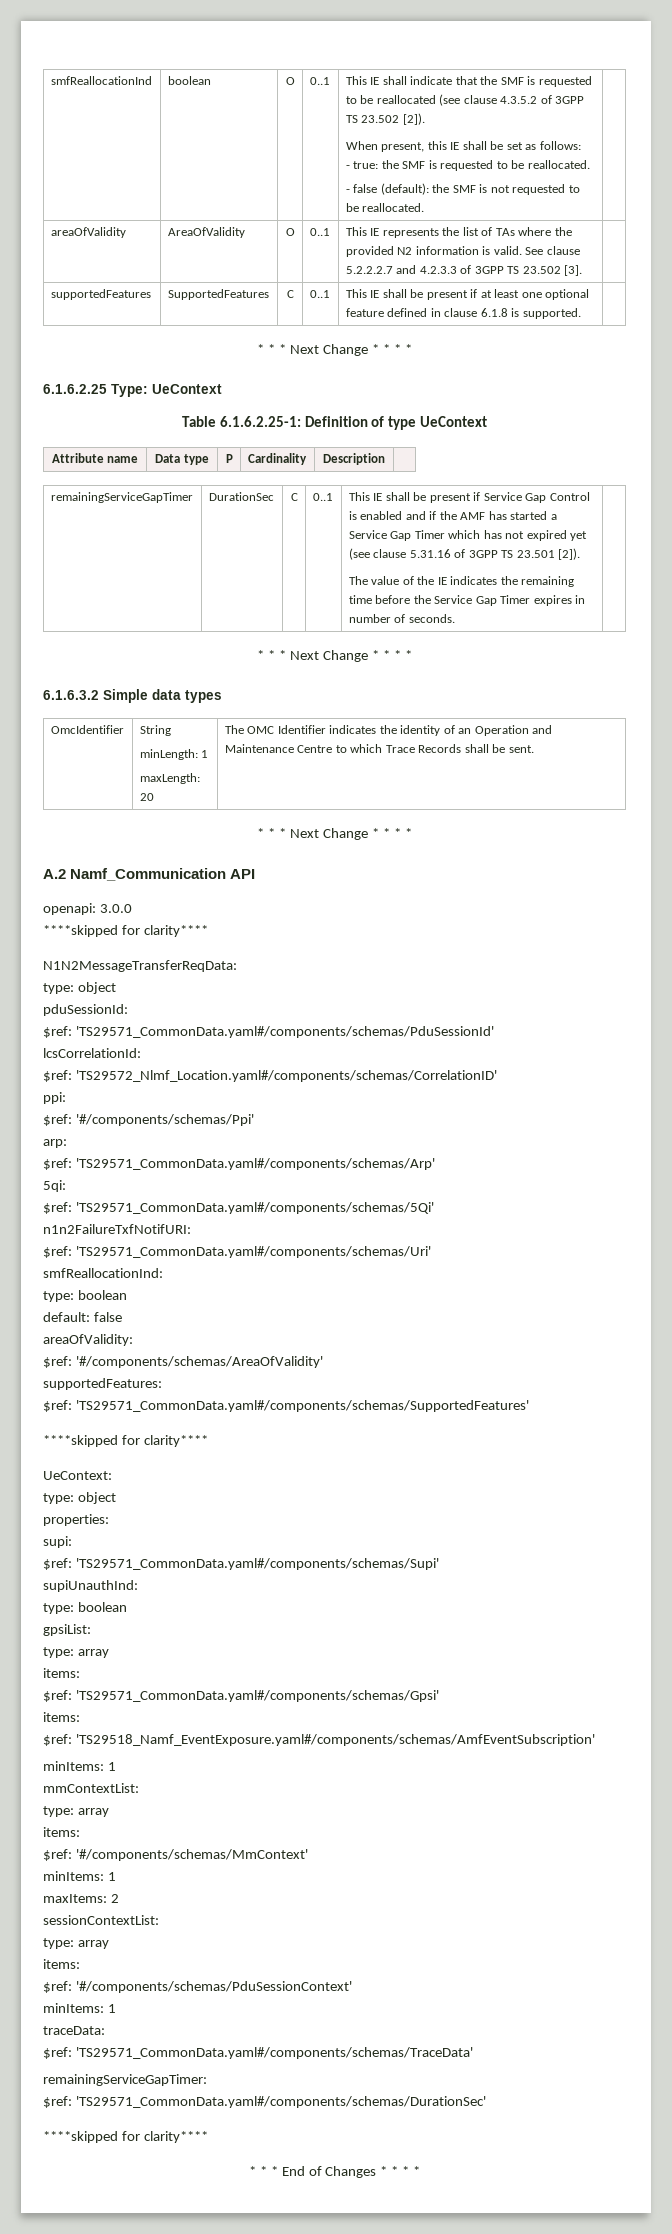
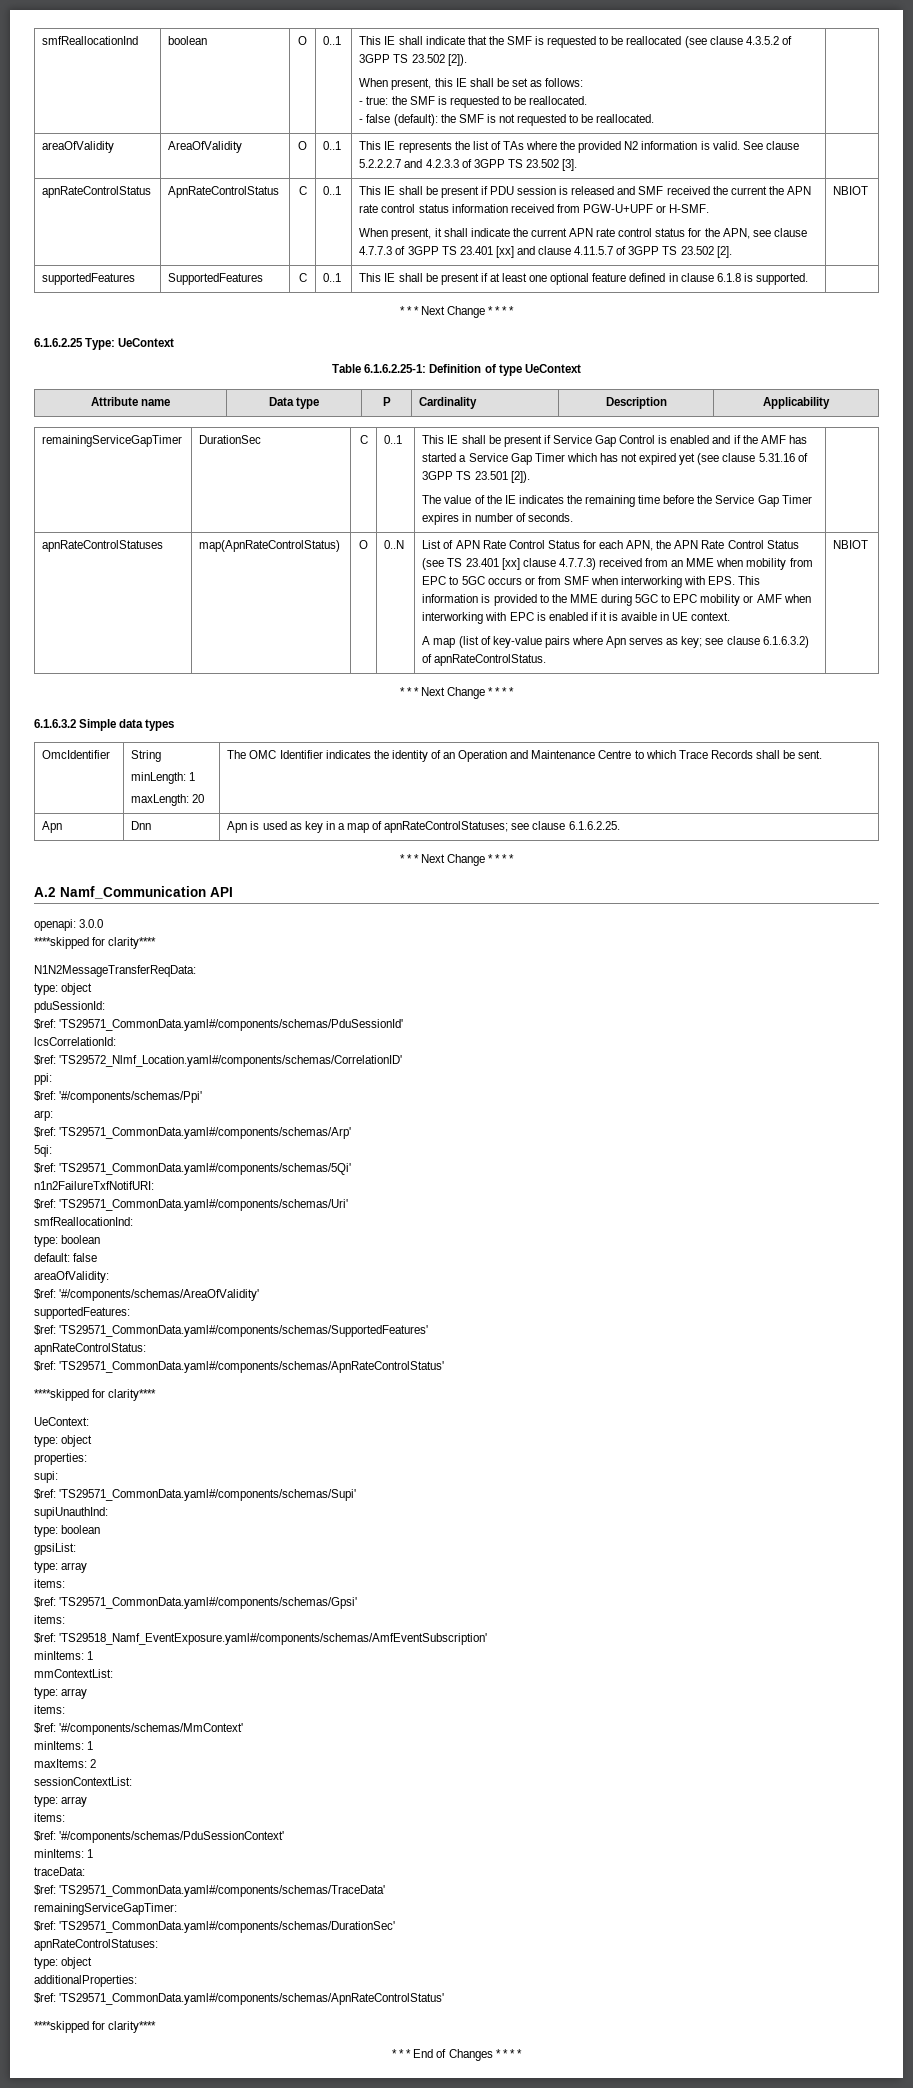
(583, 270) none -> [42,186,152,198] [168,186,280,198] [298,186,307,195] [323,186,342,195] [359,186,812,198] [359,204,710,213] [359,228,807,240] [359,246,732,258] [833,186,869,195] // apnRateControlStatus | ApnRateControlStatus | C | 0..1 | This IE shall be present if PDU session is released and SMF received the current the APN rate control status information received from PGW-U+UPF or H-SMF. // When present, it shall indicate the current APN rate control status for the APN, see clause 4.7.7.3 of 3GPP TS 23.401 [xx] and clause 4.11.5.7 of 3GPP TS 23.502 [2]. | NBIOT
(385, 459) none -> [763,397,830,409] Applicability
(455, 618) none -> [42,540,164,552] [199,540,341,552] [359,540,368,549] [384,540,405,549] [422,540,799,551] [422,558,813,570] [422,576,761,588] [422,594,811,606] [422,612,731,624] [422,636,809,648] [422,654,547,666] [833,540,869,549] // apnRateControlStatuses | map(ApnRateControlStatus) | O | 0..N | List of APN Rate Control Status for each APN, the APN Rate Control Status (see TS 23.401 [xx] clause 4.7.7.3) received from an MME when mobility from EPC to 5GC occurs or from SMF when interworking with EPS. This information is provided to the MME during 5GC to EPC mobility or AMF when interworking with EPC is enabled if it is avaible in UE context. // A map (list of key-value pairs where Apn serves as key; see clause 6.1.6.3.2) of apnRateControlStatus. | NBIOT
(534, 749) none -> [42,821,63,833] [131,821,152,830] [227,821,620,833] // Apn | Dnn | Apn is used as key in a map of apnRateControlStatuses; see clause 6.1.6.2.25.
(529, 1406) none -> [34,1343,146,1355] [34,1361,445,1373] // apnRateControlStatus: // $ref: 'TS29571_CommonData.yaml#/components/schemas/ApnRateControlStatus'
(486, 2102) none -> [34,1939,158,1951] [34,1957,93,1969] [34,1975,137,1987] [34,1993,445,2005] // apnRateControlStatuses: // type: object // additionalProperties: // $ref: 'TS29571_CommonData.yaml#/components/schemas/ApnRateControlStatus'

